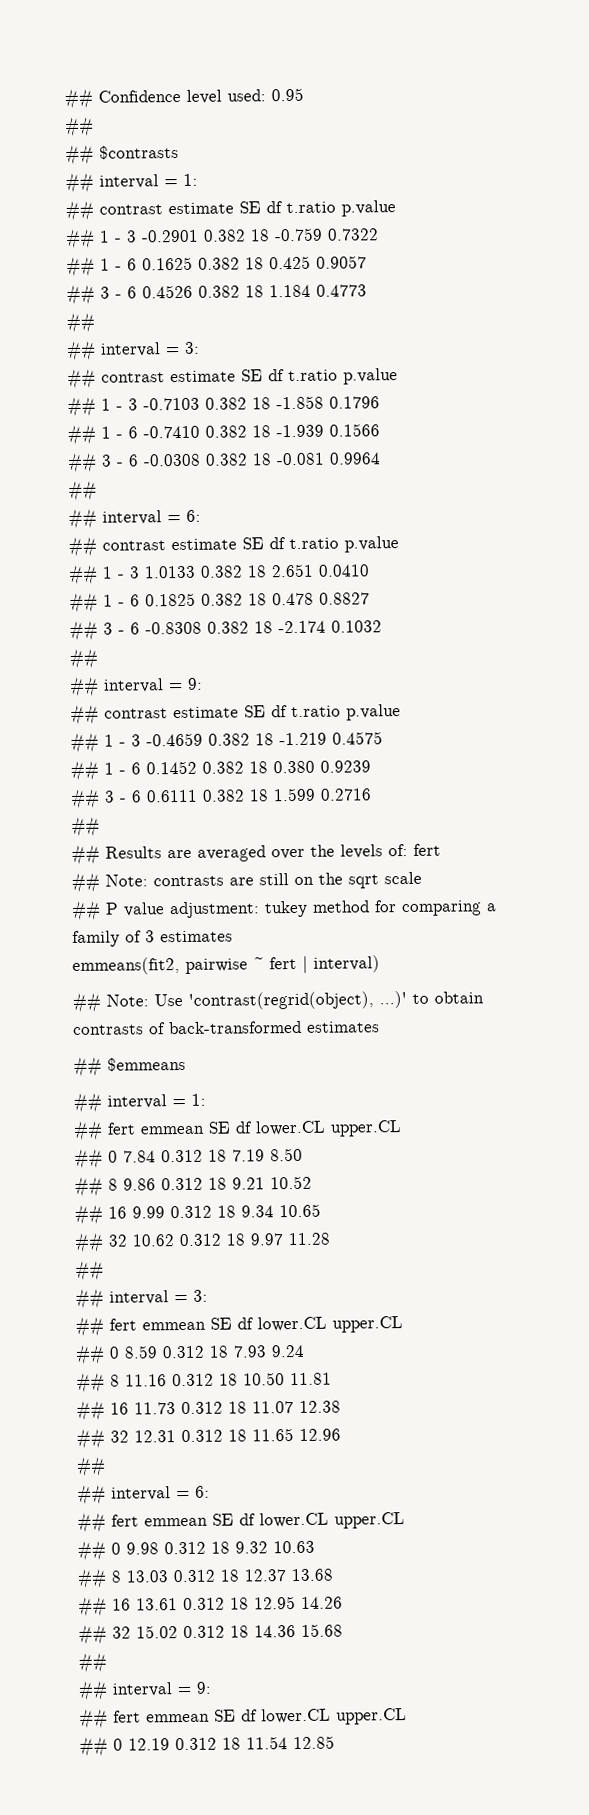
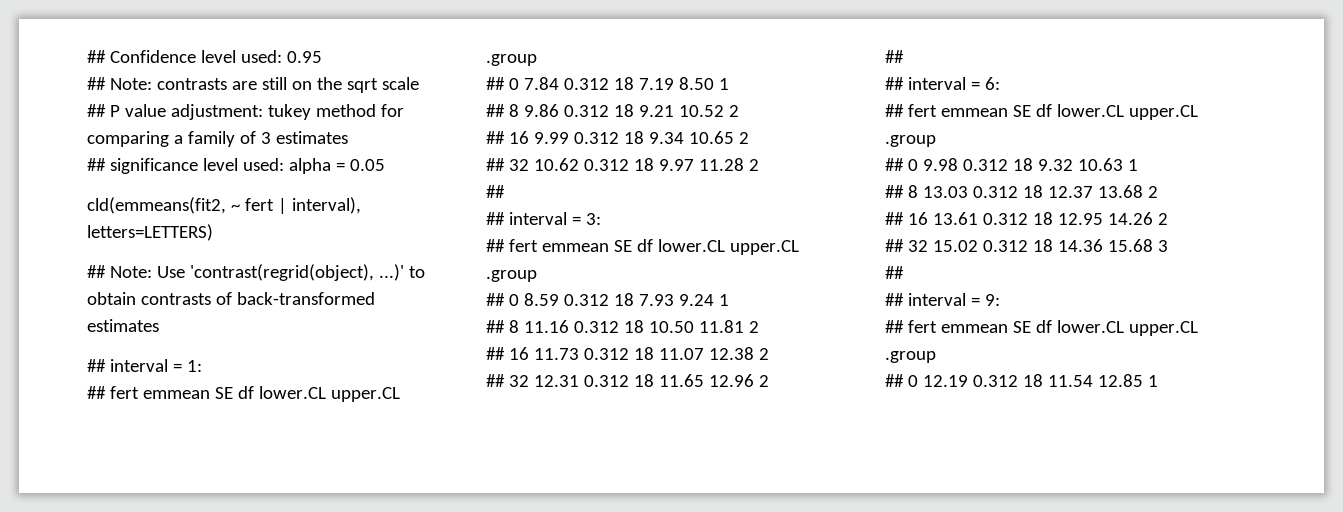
[65,144,179,166] [65,172,198,194] [65,200,396,222] [65,227,379,250] [66,255,367,278] [66,284,367,306] [66,312,95,334] [66,340,200,362] [67,368,398,390] [67,395,380,417] [67,423,380,445] [67,452,381,473] [68,480,97,501] [68,508,201,529] [68,536,399,557] [68,563,370,585] [69,592,370,613] [69,620,382,641] [69,648,98,669] [69,676,203,697] [70,704,401,725] [70,731,383,753] [70,760,371,781] [70,787,372,809] [71,816,100,837] [71,843,441,865] [71,872,100,893] // ## $contrasts // ## interval = 1: // ## contrast estimate SE df t.ratio p.value // ## 1 - 3 -0.2901 0.382 18 -0.759 0.7322 // ## 1 - 6 0.1625 0.382 18 0.425 0.9057 // ## 3 - 6 0.4526 0.382 18 1.184 0.4773 // ## // ## interval = 3: // ## contrast estimate SE df t.ratio p.value // ## 1 - 3 -0.7103 0.382 18 -1.858 0.1796 // ## 1 - 6 -0.7410 0.382 18 -1.939 0.1566 // ## 3 - 6 -0.0308 0.382 18 -0.081 0.9964 // ## // ## interval = 6: // ## contrast estimate SE df t.ratio p.value // ## 1 - 3 1.0133 0.382 18 2.651 0.0410 // ## 1 - 6 0.1825 0.382 18 0.478 0.8827 // ## 3 - 6 -0.8308 0.382 18 -2.174 0.1032 // ## // ## interval = 9: // ## contrast estimate SE df t.ratio p.value // ## 1 - 3 -0.4659 0.382 18 -1.219 0.4575 // ## 1 - 6 0.1452 0.382 18 0.380 0.9239 // ## 3 - 6 0.6111 0.382 18 1.599 0.2716 // ## // ## Results are averaged over the levels of: fert // ## -> (106, 83) none
[72,957,248,975] emmeans(fit2, pairwise -> [87,158,385,174] [87,197,226,214] ## significance level used: alpha = 0.05 // cld(emmeans(fit2,
[313,955,380,973] interval) -> [291,197,361,214] [87,224,213,241] interval), letters=LETTERS)
[73,1056,186,1077] // ## $emmeans -> (159, 325) none
(402, 1128) none -> [486,54,537,66] .group
(303, 1154) none -> [718,78,729,90] 1
(312, 1182) none -> [728,105,739,117] 2
(321, 1210) none -> [738,132,749,144] 2
(331, 1239) none -> [748,159,759,171] 2
(403, 1324) none -> [486,270,537,282] .group
(305, 1351) none -> [718,294,729,306] 1
(332, 1379) none -> [748,321,759,333] 2
(341, 1406) none -> [758,348,769,360] 2
(341, 1434) none -> [758,375,769,387] 2
(405, 1520) none -> [885,135,936,147] .group
(315, 1547) none -> [1127,159,1138,171] 1
(333, 1575) none -> [1147,186,1158,198] 2
(343, 1602) none -> [1157,213,1168,225] 2
(343, 1630) none -> [1157,240,1168,252] 3
(407, 1716) none -> [885,351,936,363] .group
(335, 1742) none -> [1147,375,1158,387] 1

